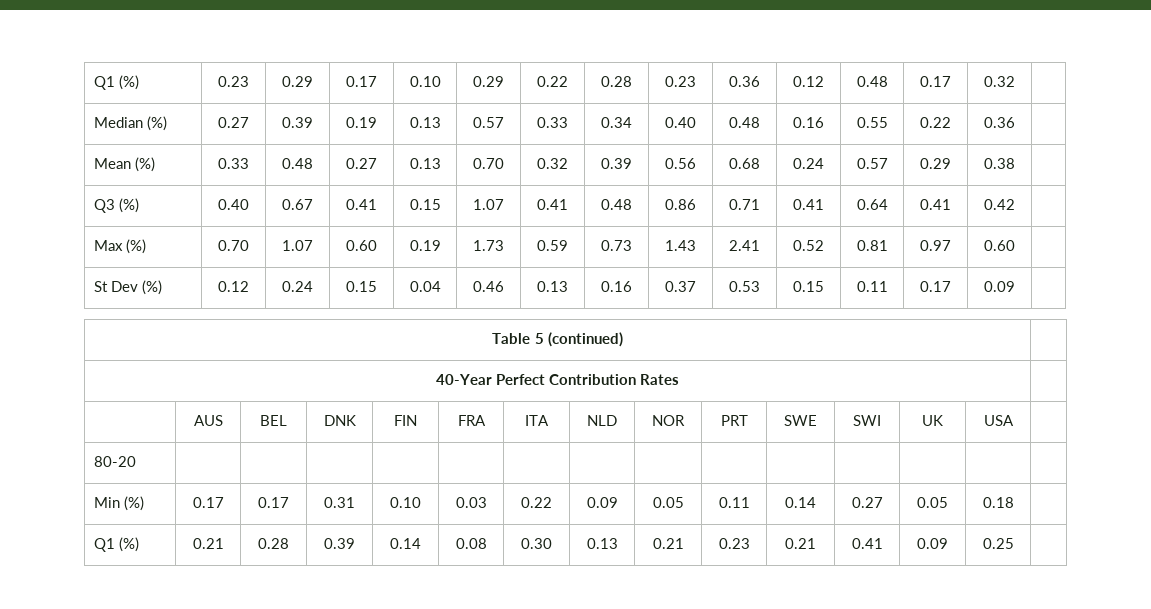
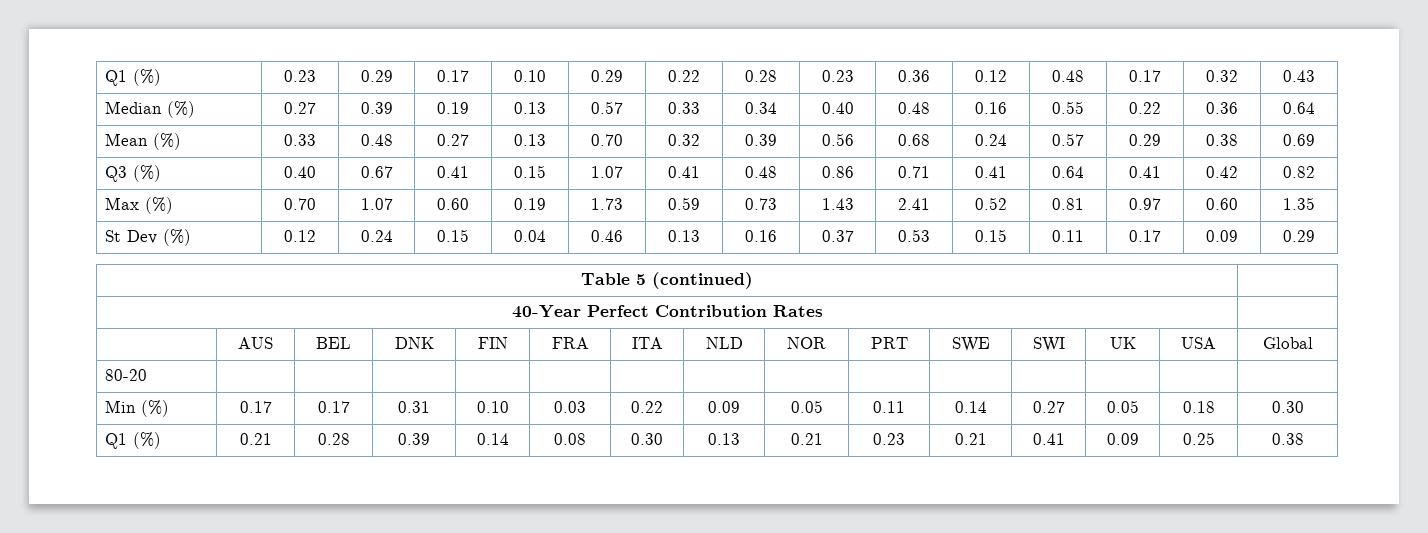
(1015, 81) none -> [1283,70,1315,82] 0.43
(1015, 122) none -> [1283,102,1315,114] 0.64
(1015, 163) none -> [1283,134,1315,146] 0.69
(1015, 204) none -> [1283,166,1315,178] 0.82
(1015, 245) none -> [1283,197,1315,210] 1.35
(1015, 286) none -> [1283,230,1315,242] 0.29
(1014, 420) none -> [1262,337,1313,349] Global
(1014, 502) none -> [1271,401,1304,413] 0.30
(1014, 543) none -> [1271,433,1304,445] 0.38

